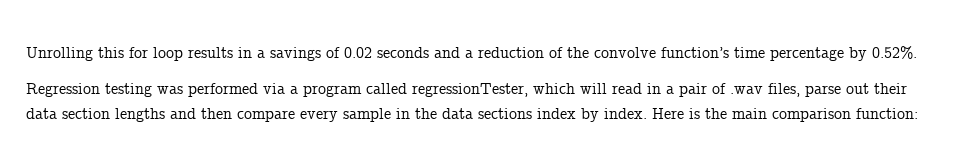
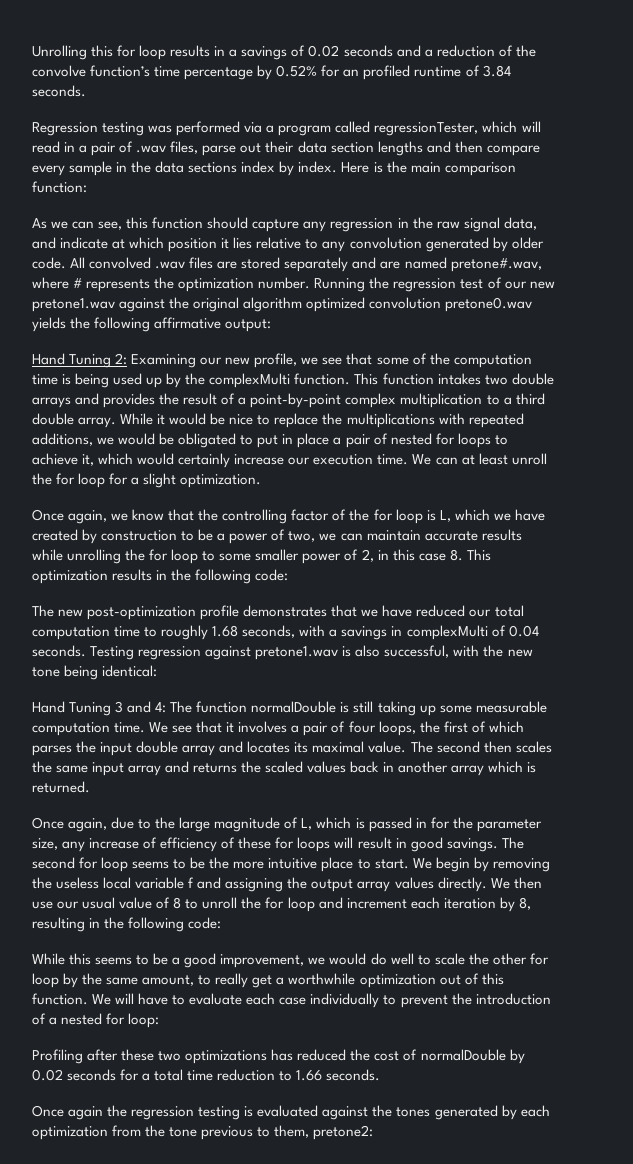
[872,46,917,59] 0.52%. -> [276,65,511,80] [32,85,86,97] 0.52% for an profiled runtime of 3.84 seconds.
(918, 113) none -> [32,217,537,232] [32,237,544,252] [32,257,542,272] [32,277,555,292] [32,297,533,312] [32,317,272,332] [32,353,532,368] [32,373,554,388] [32,393,545,408] [32,413,524,428] [32,433,508,448] [32,453,547,468] [32,473,262,488] [32,509,545,524] [32,529,522,544] [32,549,491,564] [32,569,289,584] [32,605,524,620] [32,625,539,640] [32,645,533,660] [32,665,158,680] [32,701,547,716] [32,721,524,736] [32,741,552,756] [32,761,536,776] [32,781,90,793] [32,817,542,832] [32,837,524,852] [32,857,550,872] [32,877,542,892] [32,897,531,912] [32,917,222,932] [32,953,549,968] [32,973,504,988] [32,993,551,1008] [32,1013,160,1028] [32,1049,525,1064] [32,1069,381,1081] [32,1105,550,1120] [32,1125,374,1140] // As we can see, this function should capture any regression in the raw signal data, and indicate at which position it lies relative to any convolution generated by older code. All convolved .wav files are stored separately and are named pretone#.wav, where # represents the optimization number. Running the regression test of our new pretone1.wav against the original algorithm optimized convolution pretone0.wav yields the following affirmative output: // Hand Tuning 2: Examining our new profile, we see that some of the computation time is being used up by the complexMulti function. This function intakes two double arrays and provides the result of a point-by-point complex multiplication to a third double array. While it would be nice to replace the multiplications with repeated additions, we would be obligated to put in place a pair of nested for loops to achieve it, which would certainly increase our execution time. We can at least unroll the for loop for a slight optimization. // Once again, we know that the controlling factor of the for loop is L, which we have created by construction to be a power of two, we can maintain accurate results while unrolling the for loop to some smaller power of 2, in this case 8. This optimization results in the following code: // The new post-optimization profile demonstrates that we have reduced our total computation time to roughly 1.68 seconds, with a savings in complexMulti of 0.04 seconds. Testing regression against pretone1.wav is also successful, with the new tone being identical: // Hand Tuning 3 and 4: The function normalDouble is still taking up some measurable computation time. We see that it involves a pair of four loops, the first of which parses the input double array and locates its maximal value. The second then scales the same input array and returns the scaled values back in another array which is returned. // Once again, due to the large magnitude of L, which is passed in for the parameter size, any increase of efficiency of these for loops will result in good savings. The second for loop seems to be the more intuitive place to start. We begin by removing the useless local variable f and assigning the output array values directly. We then use our usual value of 8 to unroll the for loop and increment each iteration by 8, resulting in the following code: // While this seems to be a good improvement, we would do well to scale the other for loop by the same amount, to really get a worthwhile optimization out of this function. We will have to evaluate each case individually to prevent the introduction of a nested for loop: // Profiling after these two optimizations has reduced the cost of normalDouble by 0.02 seconds for a total time reduction to 1.66 seconds. // Once again the regression testing is evaluated against the tones generated by each optimization from the tone previous to them, pretone2:

